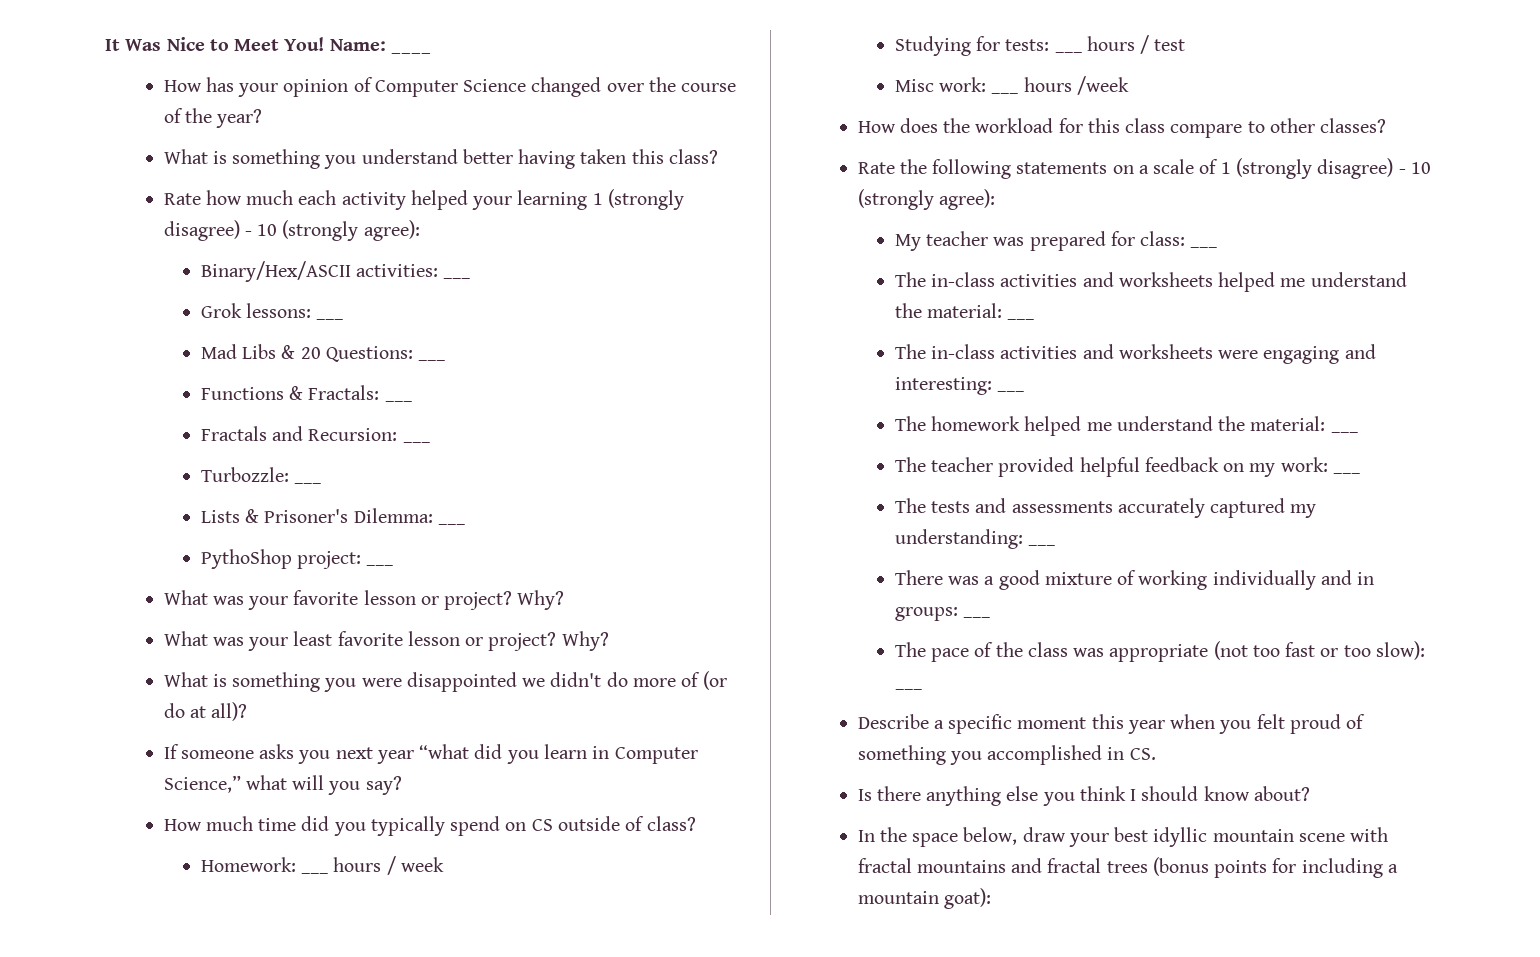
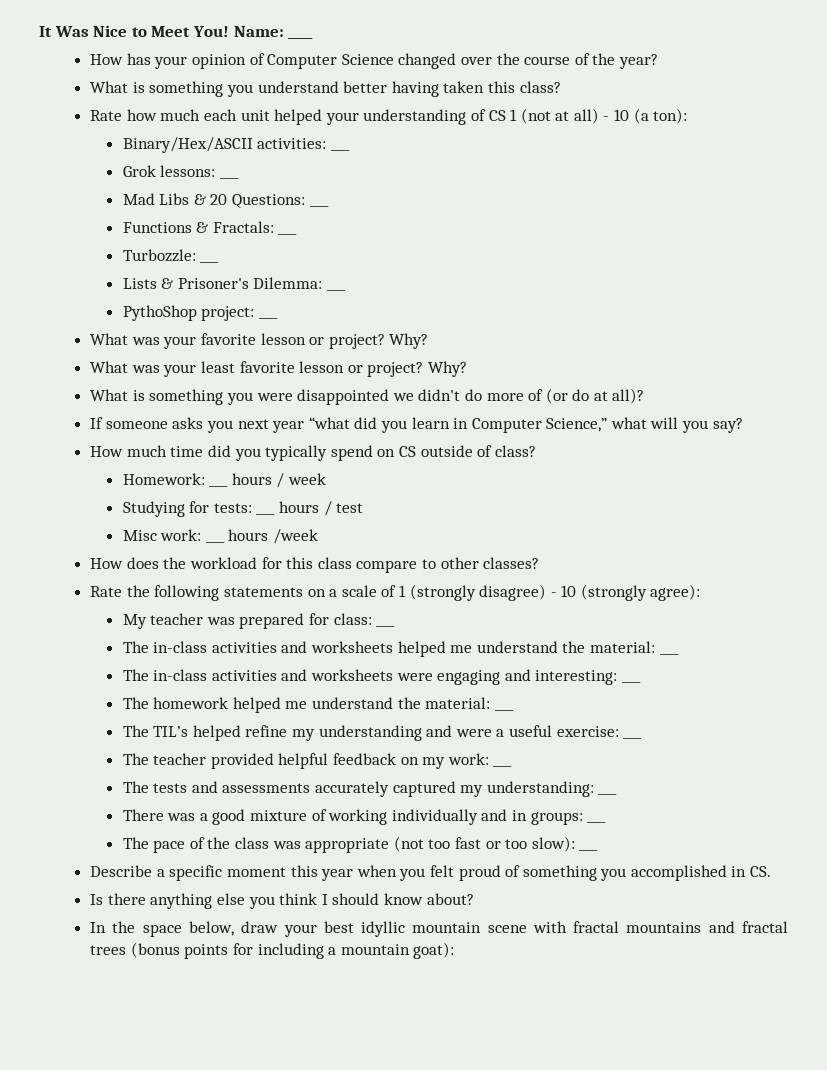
[341,192,406,210] activity -> [240,110,270,121] unit
[517,189,684,210] [163,220,420,241] learning 1 (strongly disagree) - 10 (strongly agree): -> [363,108,688,125] understanding of CS 1 (not at all) - 10 (a ton):
[200,426,398,441] [402,441,430,443] // Fractals and Recursion: ___ -> (298, 234) none
(1358, 432) none -> [122,725,619,741] [623,737,643,739] // The TIL’s helped refine my understanding and were a useful exercise: ___

